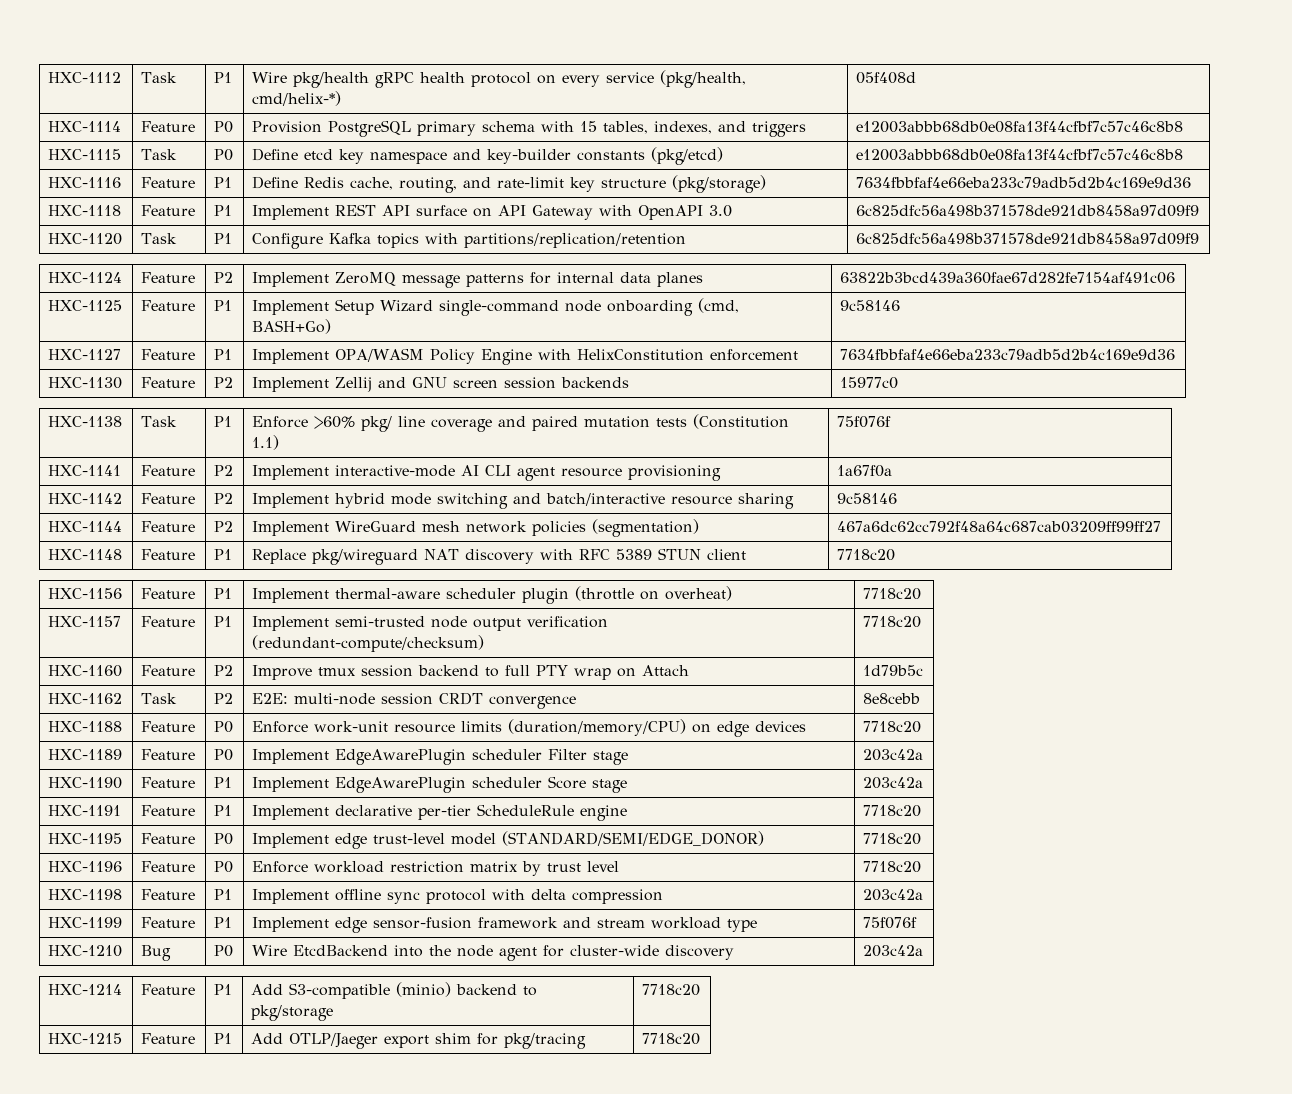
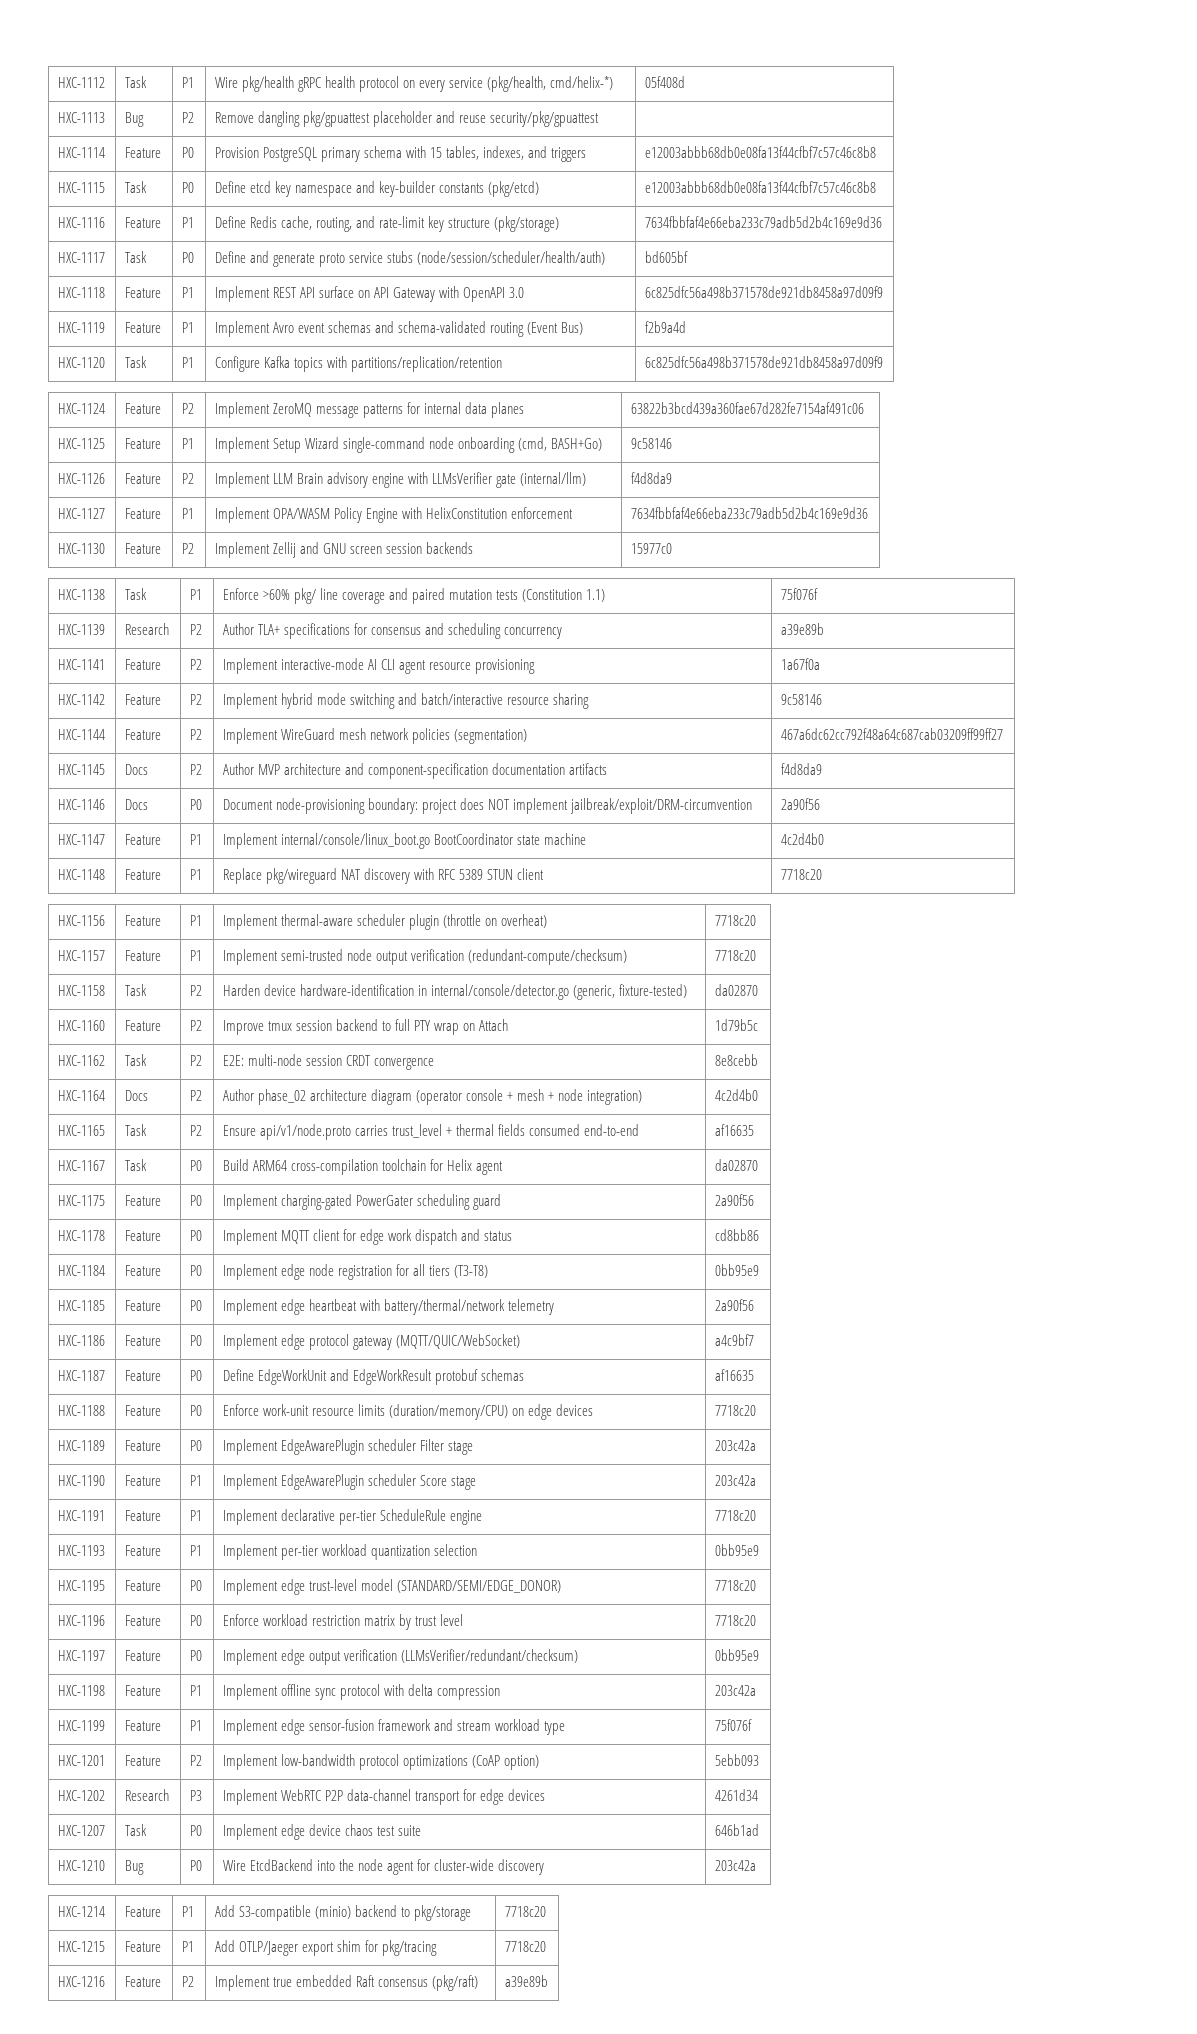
(917, 78) none -> [57,112,105,123] [124,112,144,127] [181,112,194,123] [214,111,600,127] // HXC-1113 | Bug | P2 | Remove dangling pkg/gpuattest placeholder and reuse security/pkg/gpuattest |
(1192, 182) none -> [57,252,105,263] [124,251,147,263] [181,252,194,263] [214,251,606,267] [644,251,688,263] // HXC-1117 | Task | P0 | Define and generate proto service stubs (node/session/scheduler/health/auth) | bd605bf
(1200, 211) none -> [57,322,105,333] [124,322,161,333] [181,322,194,333] [214,321,584,337] [644,321,686,333] // HXC-1119 | Feature | P1 | Implement Avro event schemas and schema-validated routing (Event Bus) | f2b9a4d
(901, 305) none -> [57,473,105,484] [124,473,161,484] [181,473,194,484] [214,472,587,488] [630,472,672,484] // HXC-1126 | Feature | P2 | Implement LLM Brain advisory engine with LLMsVerifier gate (internal/llm) | f4d8da9
(892, 422) none -> [57,624,105,635] [124,623,169,635] [189,624,202,635] [222,623,563,639] [780,623,824,635] // HXC-1139 | Research | P2 | Author TLA+ specifications for consensus and scheduling concurrency | a39e89b
(1162, 527) none -> [57,764,105,775] [124,764,148,775] [189,764,202,775] [222,763,608,779] [780,763,822,775] [57,799,105,810] [124,799,148,810] [189,799,202,810] [222,798,753,814] [780,798,820,810] [57,834,105,845] [124,834,161,845] [189,834,202,845] [222,833,587,849] [780,833,824,845] // HXC-1145 | Docs | P2 | Author MVP architecture and component-specification documentation artifacts | f4d8da9 // HXC-1146 | Docs | P0 | Document node-provisioning boundary: project does NOT implement jailbreak/exploit/DRM-circumvention | 2a90f56 // HXC-1147 | Feature | P1 | Implement internal/console/linux_boot.go BootCoordinator state machine | 4c2d4b0
(922, 622) none -> [57,985,105,996] [124,984,147,996] [189,985,202,996] [222,984,688,1000] [714,984,758,996] // HXC-1158 | Task | P2 | Harden device hardware-identification in internal/console/detector.go (generic, fixture-tested) | da02870
(921, 698) none -> [57,1090,105,1101] [124,1090,148,1101] [189,1090,202,1101] [222,1089,643,1105] [714,1089,758,1101] [57,1125,105,1136] [124,1124,147,1136] [189,1125,202,1136] [222,1124,640,1140] [714,1124,754,1136] [57,1160,105,1171] [124,1159,147,1171] [189,1160,202,1171] [222,1159,504,1175] [714,1159,758,1171] [57,1195,105,1206] [124,1195,161,1206] [189,1195,202,1206] [222,1194,502,1210] [714,1194,754,1206] [57,1230,105,1241] [124,1230,161,1241] [189,1230,202,1241] [222,1229,513,1245] [714,1229,759,1241] [57,1265,105,1276] [124,1265,161,1276] [189,1265,202,1276] [222,1264,489,1280] [714,1264,759,1276] [57,1300,105,1311] [124,1300,161,1311] [189,1300,202,1311] [222,1299,555,1315] [714,1299,754,1311] [57,1335,105,1346] [124,1335,161,1346] [189,1335,202,1346] [222,1334,521,1350] [714,1334,754,1346] [57,1370,105,1381] [124,1370,161,1381] [189,1370,202,1381] [222,1369,525,1385] [714,1369,754,1381] // HXC-1164 | Docs | P2 | Author phase_02 architecture diagram (operator console + mesh + node integration) | 4c2d4b0 // HXC-1165 | Task | P2 | Ensure api/v1/node.proto carries trust_level + thermal fields consumed end-to-end | af16635 // HXC-1167 | Task | P0 | Build ARM64 cross-compilation toolchain for Helix agent | da02870 // HXC-1175 | Feature | P0 | Implement charging-gated PowerGater scheduling guard | 2a90f56 // HXC-1178 | Feature | P0 | Implement MQTT client for edge work dispatch and status | cd8bb86 // HXC-1184 | Feature | P0 | Implement edge node registration for all tiers (T3-T8) | 0bb95e9 // HXC-1185 | Feature | P0 | Implement edge heartbeat with battery/thermal/network telemetry | 2a90f56 // HXC-1186 | Feature | P0 | Implement edge protocol gateway (MQTT/QUIC/WebSocket) | a4c9bf7 // HXC-1187 | Feature | P0 | Define EdgeWorkUnit and EdgeWorkResult protobuf schemas | af16635
(922, 811) none -> [57,1545,105,1556] [124,1545,161,1556] [189,1545,202,1556] [222,1544,478,1560] [714,1544,759,1556] // HXC-1193 | Feature | P1 | Implement per-tier workload quantization selection | 0bb95e9
(922, 867) none -> [57,1650,105,1661] [124,1650,161,1661] [189,1650,202,1661] [222,1649,579,1665] [714,1649,759,1661] // HXC-1197 | Feature | P0 | Implement edge output verification (LLMsVerifier/redundant/checksum) | 0bb95e9
(918, 923) none -> [57,1755,105,1766] [124,1755,161,1766] [189,1755,202,1766] [222,1754,540,1770] [714,1754,759,1766] [57,1790,105,1801] [124,1789,169,1801] [189,1790,202,1801] [222,1789,546,1805] [714,1789,758,1801] [57,1825,105,1836] [124,1824,147,1836] [189,1825,202,1836] [222,1824,422,1840] [714,1824,759,1836] // HXC-1201 | Feature | P2 | Implement low-bandwidth protocol optimizations (CoAP option) | 5ebb093 // HXC-1202 | Research | P3 | Implement WebRTC P2P data-channel transport for edge devices | 4261d34 // HXC-1207 | Task | P0 | Implement edge device chaos test suite | 646b1ad
(701, 1039) none -> [57,1976,105,1987] [124,1976,161,1987] [181,1976,194,1987] [214,1975,479,1991] [504,1975,548,1987] // HXC-1216 | Feature | P2 | Implement true embedded Raft consensus (pkg/raft) | a39e89b

